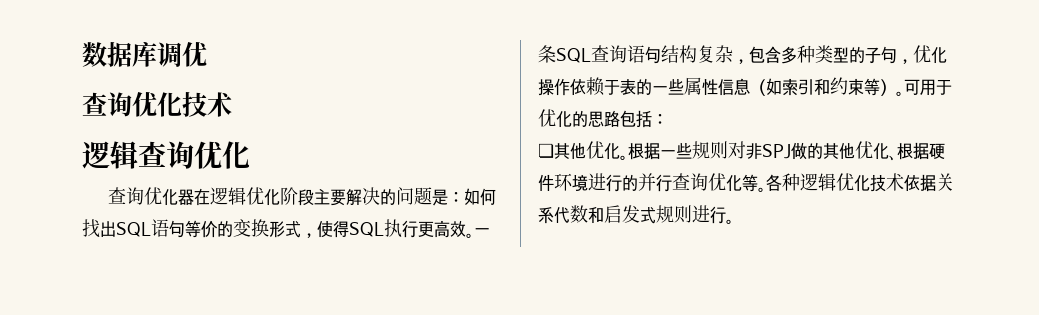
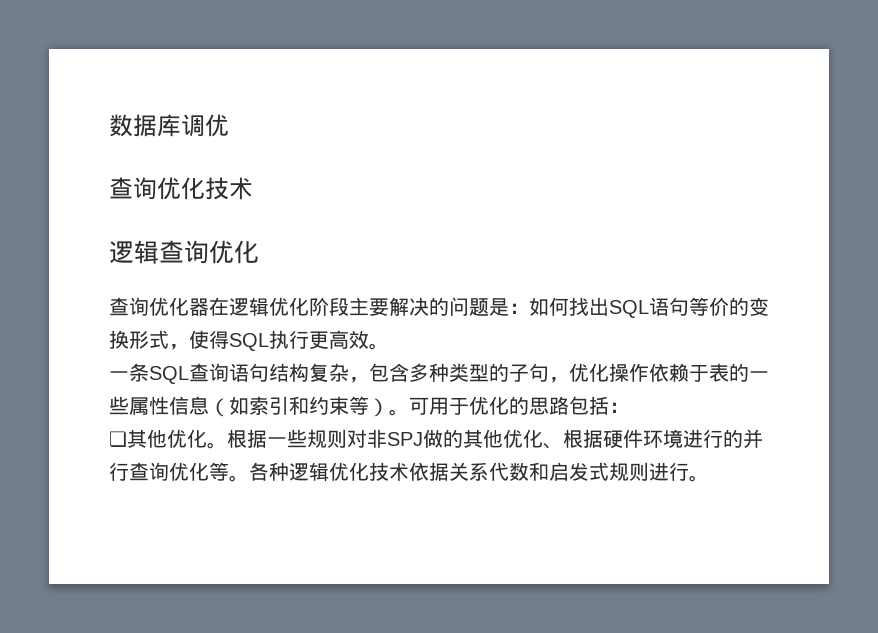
(474, 235) none -> (389, 346) //

